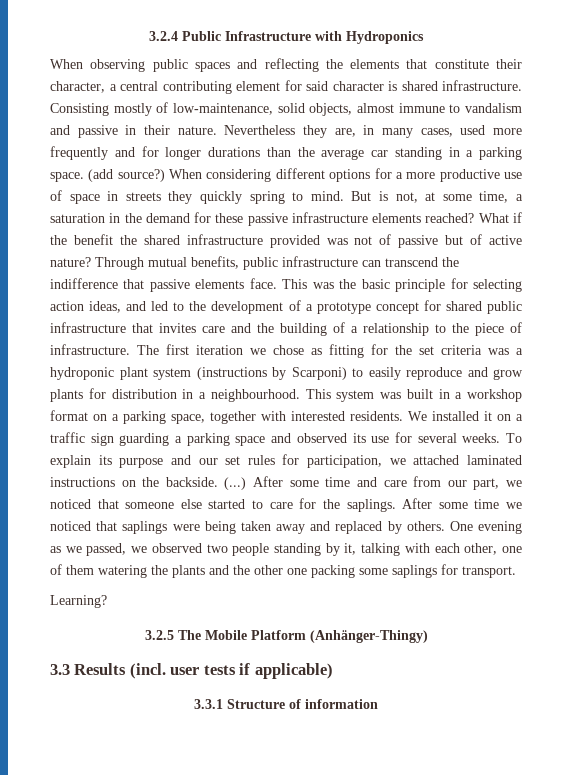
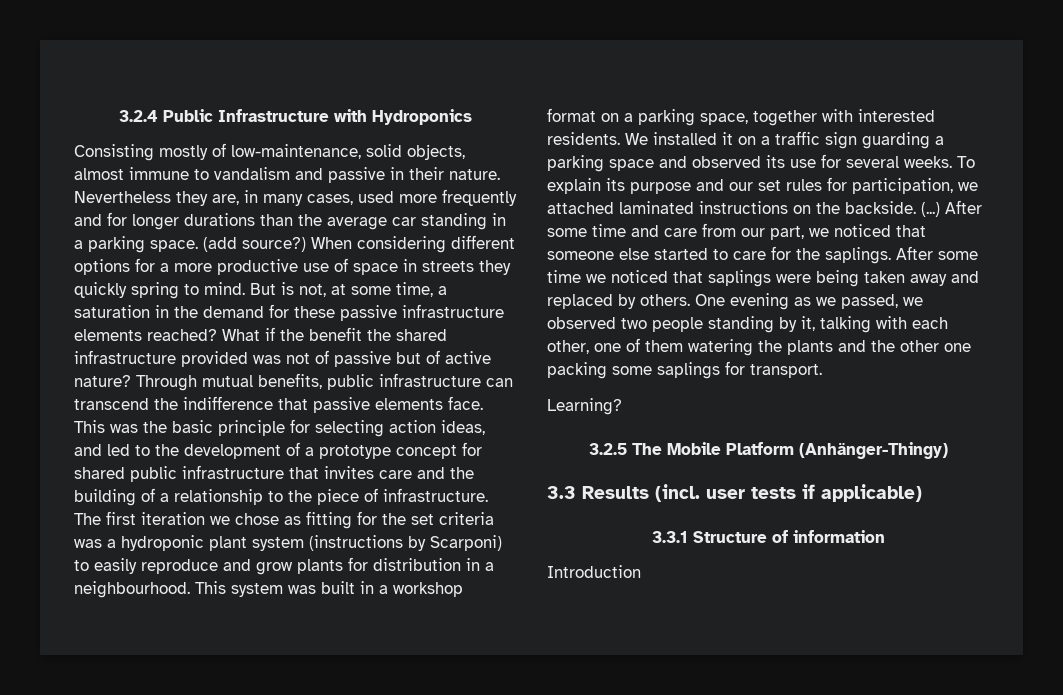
[50,58,522,72] [50,80,522,94] When observing public spaces and reflecting the elements that constitute their character, a central contributing element for said character is shared infrastructure. -> (472, 117) none
(378, 704) none -> [547,565,641,578] // Introduction

